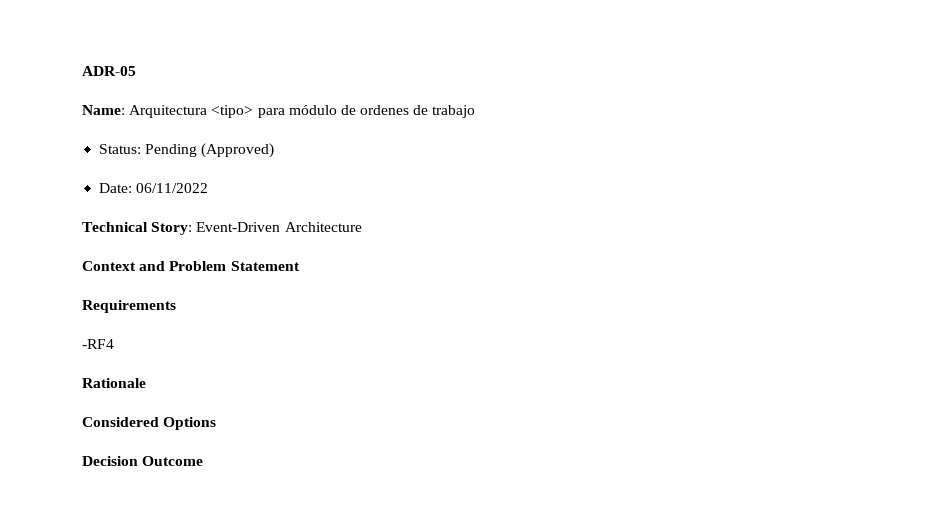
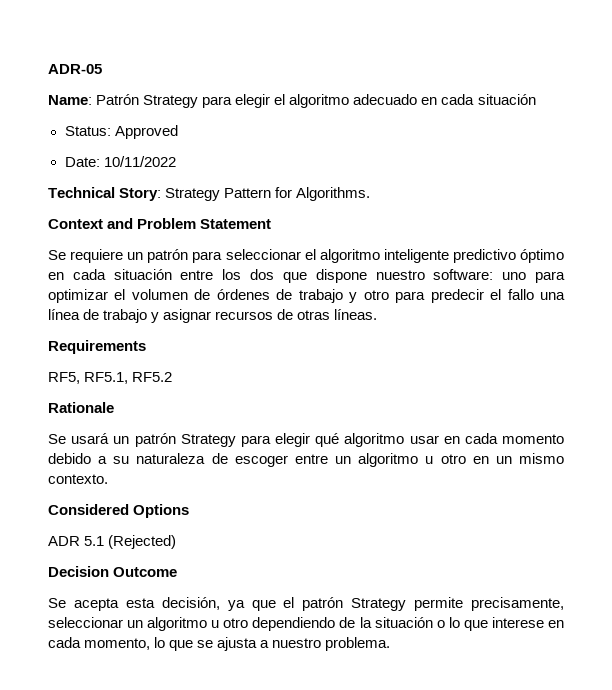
[129,105,476,118] Arquitectura <tipo> para módulo de ordenes de trabajo -> [96,94,536,108] Patrón Strategy para elegir el algoritmo adecuado en cada situación
[145,143,275,158] Pending (Approved) -> [114,125,178,139] Approved
[136,183,209,193] 06/11/2022 -> [103,156,176,167] 10/11/2022
[196,222,362,232] Event-Driven Architecture -> [165,187,371,201] Strategy Pattern for Algorithms.
[82,300,176,313] [82,339,114,349] [82,378,146,388] Requirements // -RF4 // Rationale -> [48,249,564,263] [48,269,565,283] [48,289,565,303] [48,309,378,323] [48,340,146,354] [48,372,173,384] [48,402,114,413] [48,433,565,447] [48,453,564,467] [48,474,108,484] Se requiere un patrón para seleccionar el algoritmo inteligente predictivo óptimo en cada situación entre los dos que dispone nuestro software: uno para optimizar el volumen de órdenes de trabajo y otro para predecir el fallo una línea de trabajo y asignar recursos de otras líneas. // Requirements // RF5, RF5.1, RF5.2 // Rationale // Se usará un patrón Strategy para elegir qué algoritmo usar en cada momento debido a su naturaleza de escoger entre un algoritmo u otro en un mismo contexto.
(217, 423) none -> [48,535,177,549] // ADR 5.1 (Rejected)
(204, 461) none -> [48,597,564,611] [48,617,565,631] [48,637,391,651] // Se acepta esta decisión, ya que el patrón Strategy permite precisamente, seleccionar un algoritmo u otro dependiendo de la situación o lo que interese en cada momento, lo que se ajusta a nuestro problema.

